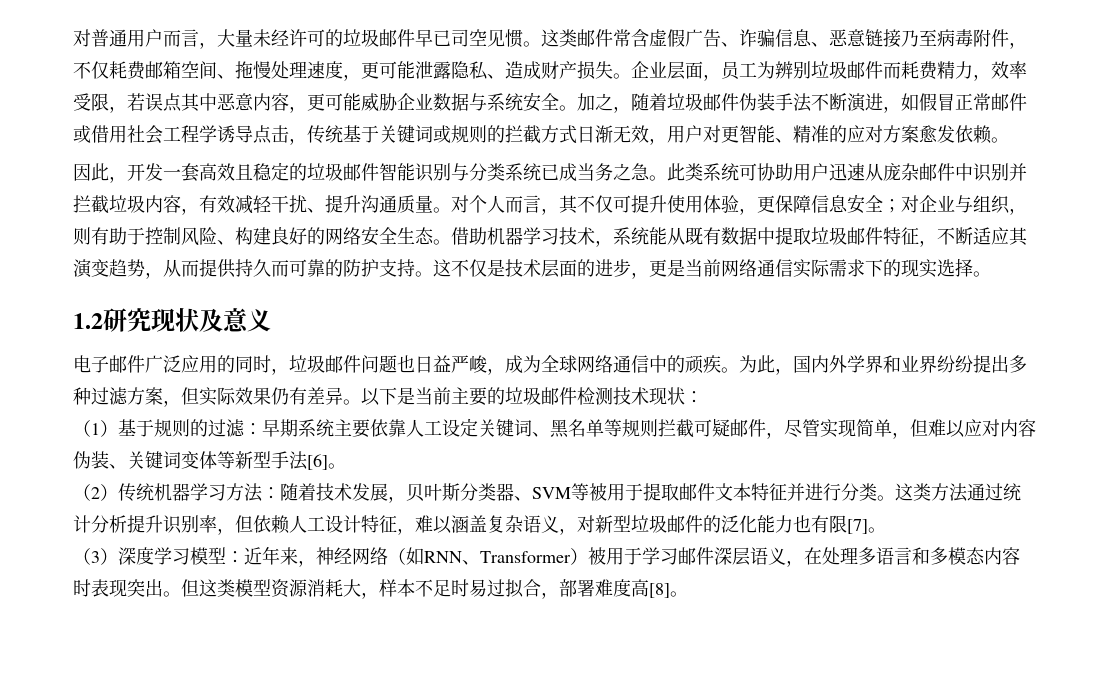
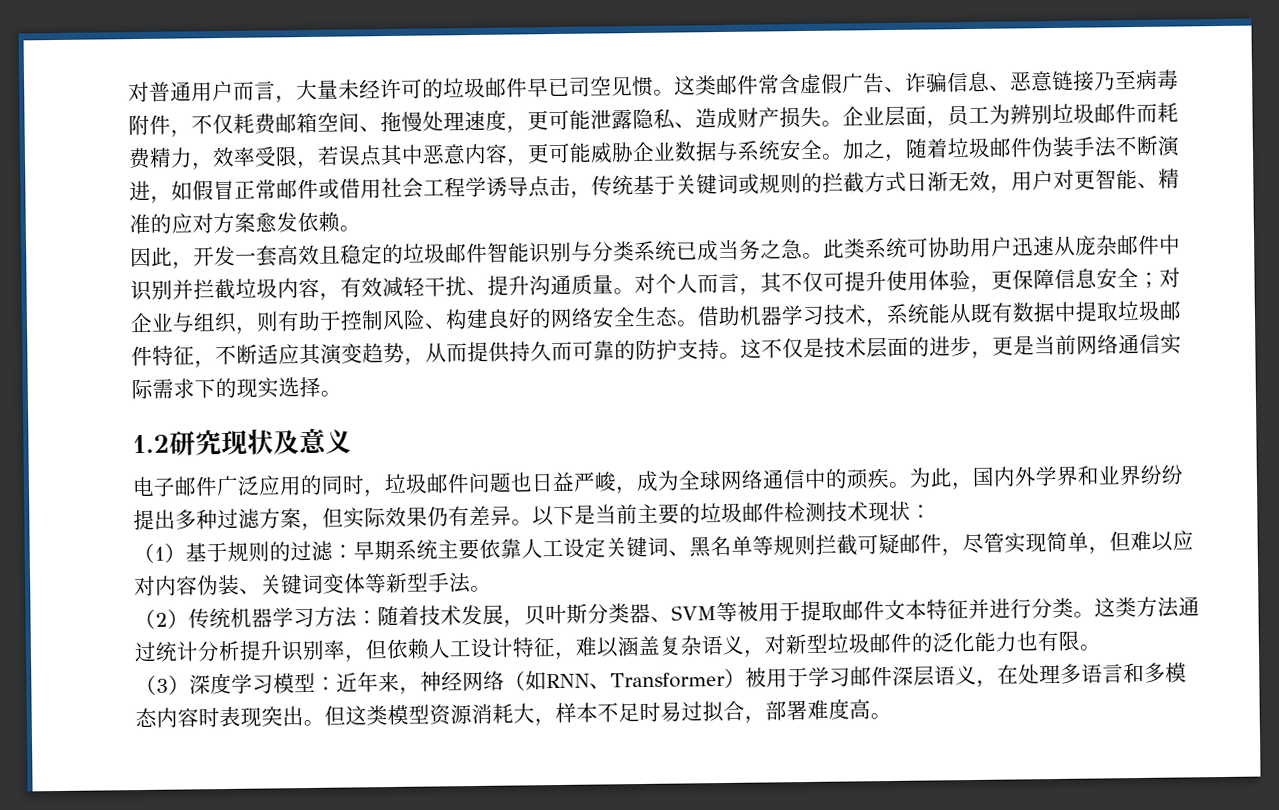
[307,454,328,470] [6] -> (471, 583) none
[847,519,868,534] [7] -> (1080, 640) none
[649,583,670,598] [8] -> (871, 709) none

